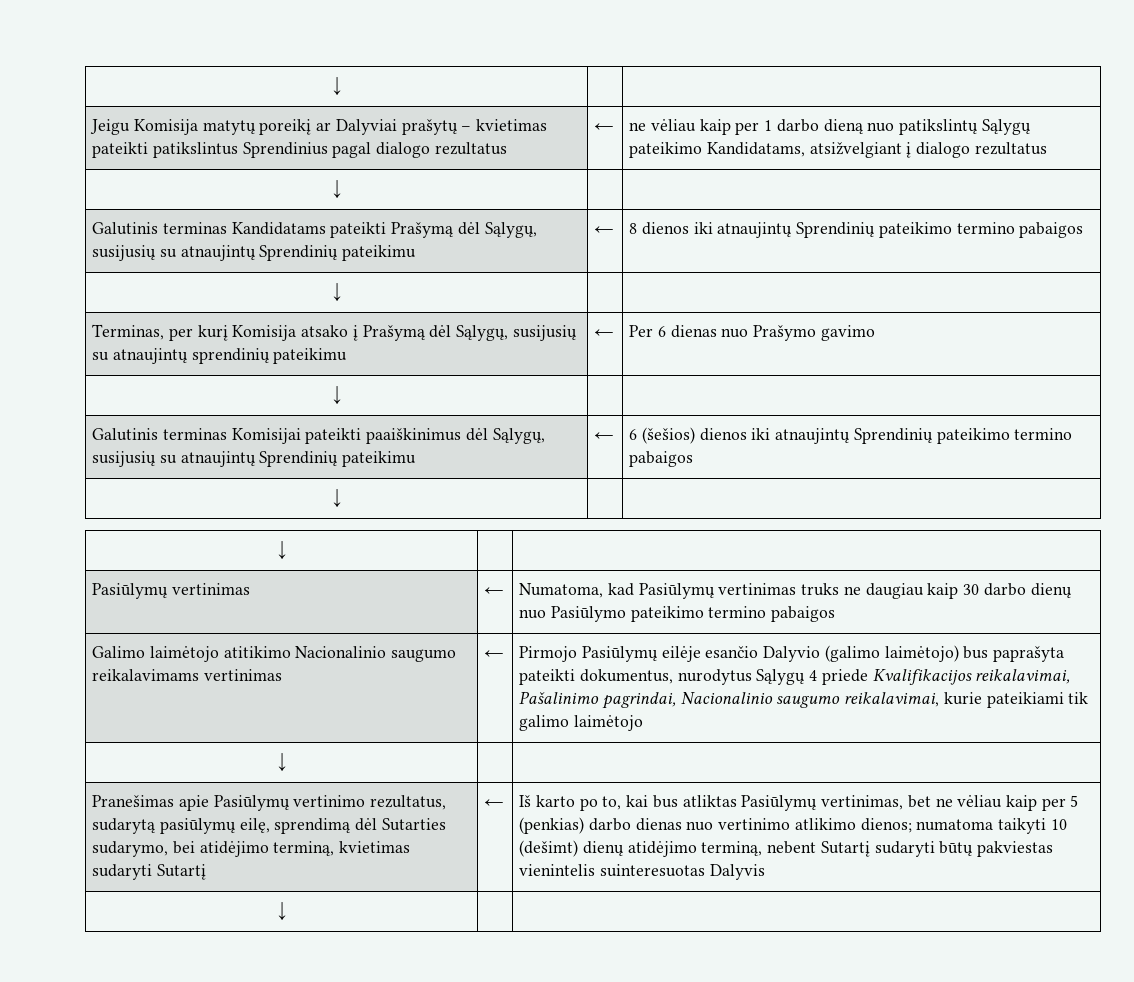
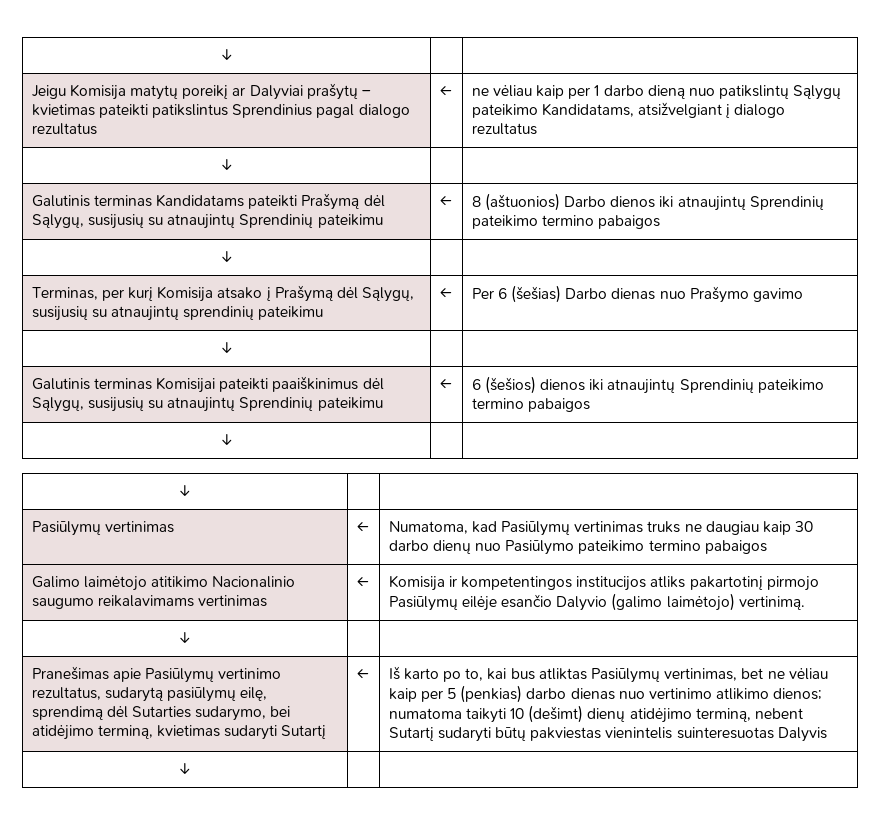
(638, 228) none -> [484,193,607,211] (aštuonios) Darbo
(667, 331) none -> [511,285,608,303] (šešias) Darbo
[519,646,578,662] Pirmojo -> [388,575,819,591] Komisija ir kompetentingos institucijos atliks pakartotinį pirmojo
[963,646,1065,662] [519,669,1071,685] [519,691,1089,709] [519,715,644,731] bus paprašyta pateikti dokumentus, nurodytus Sąlygų 4 priede Kvalifikacijos reikalavimai, Pašalinimo pagrindai, Nacionalinio saugumo reikalavimai, kurie pateikiami tik galimo laimėtojo -> [738,596,805,610] vertinimą.

